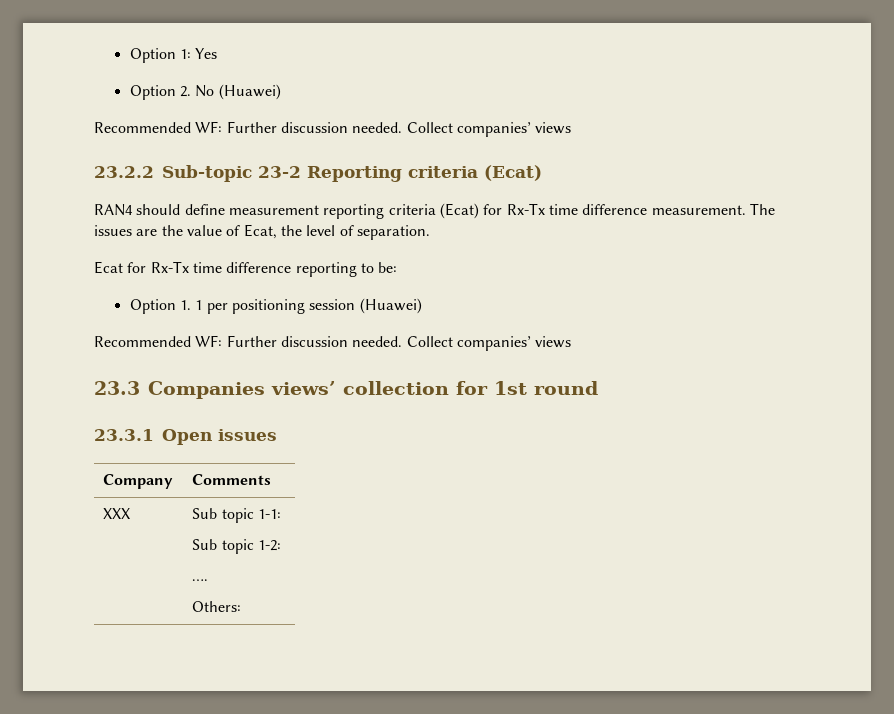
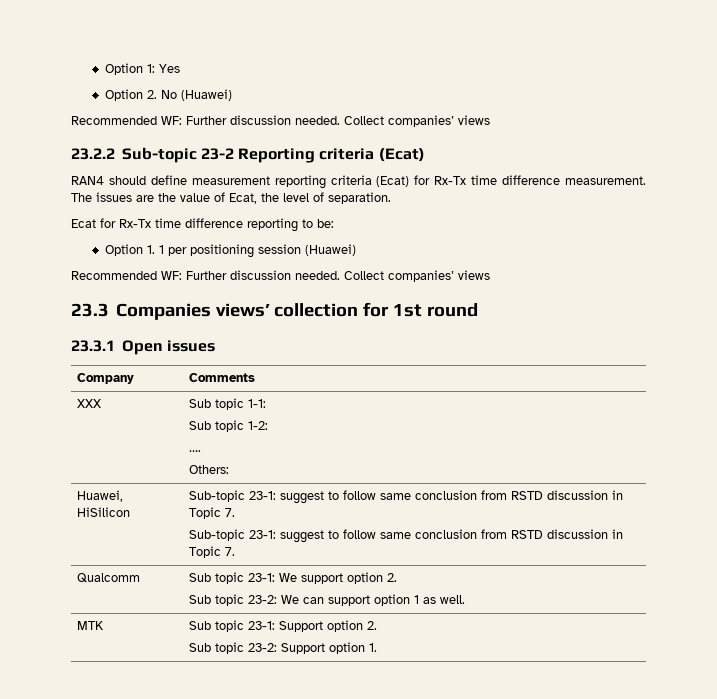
(242, 606) none -> [77,490,124,502] [77,507,131,517] [189,490,624,504] [189,507,236,519] [189,529,624,543] [189,546,236,558] [77,573,141,583] [189,572,398,584] [189,594,466,606] [77,621,105,630] [189,620,378,632] [189,642,378,654] // Huawei, HiSilicon | Sub-topic 23-1: suggest to follow same conclusion from RSTD discussion in Topic 7. // Sub-topic 23-1: suggest to follow same conclusion from RSTD discussion in Topic 7. // Qualcomm | Sub topic 23-1: We support option 2. // Sub topic 23-2: We can support option 1 as well. // MTK | Sub topic 23-1: Support option 2. // Sub topic 23-2: Support option 1.

